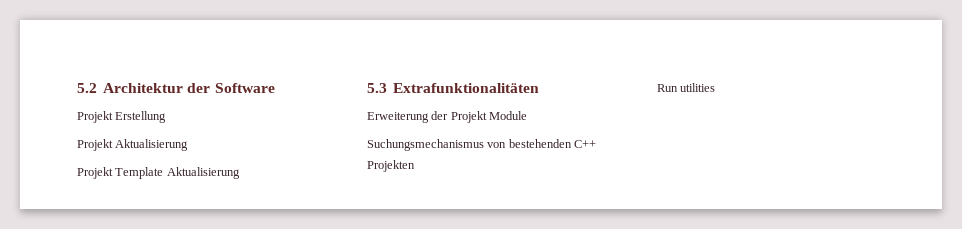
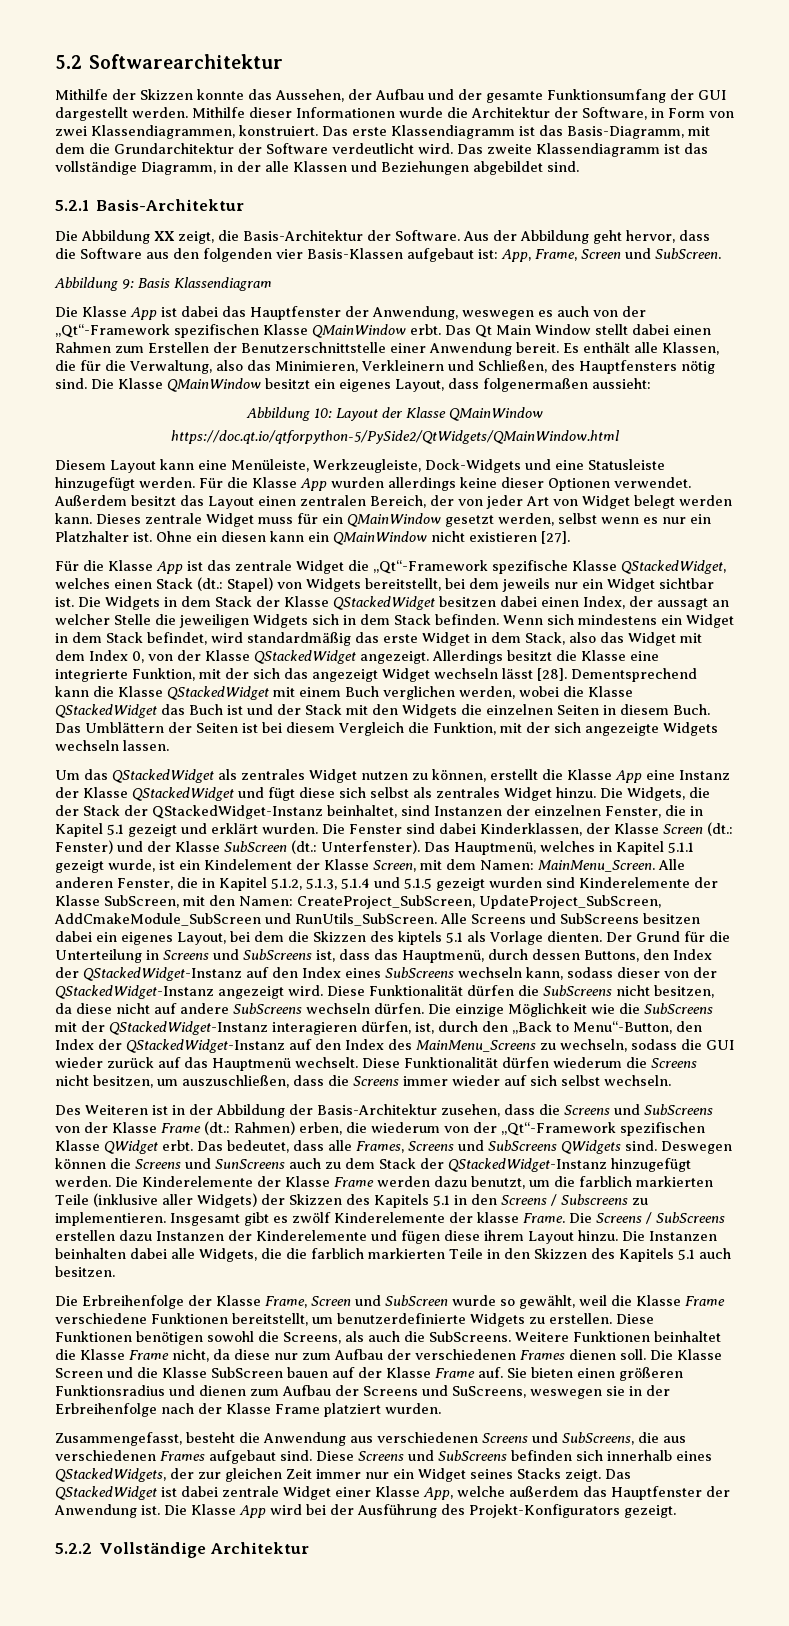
[103,83,275,93] [77,111,167,123] [77,139,189,151] [77,167,240,179] [367,83,540,93] [367,111,528,123] [367,139,597,151] [367,160,415,172] [657,83,716,92] Architektur der Software // Projekt Erstellung // Projekt Aktualisierung // Projekt Template Aktualisierung // 5.3 Extrafunktionalitäten // Erweiterung der Projekt Module // Suchungsmechanismus von bestehenden C++ Projekten // Run utilities -> [89,54,284,69] [55,89,726,103] [55,107,734,121] [55,125,710,139] [55,143,708,157] [55,161,579,175] [55,199,245,211] [55,230,710,244] [55,248,721,262] [54,277,272,291] [55,306,646,320] [55,324,711,338] [55,342,719,356] [55,360,715,374] [55,378,651,392] [245,407,543,421] [170,430,620,444] [55,459,665,473] [55,477,691,491] [54,495,732,509] [55,513,711,527] [55,531,570,545] [55,560,726,574] [55,577,714,592] [55,596,729,610] [55,614,734,628] [55,632,702,646] [55,650,659,664] [55,668,697,682] [55,686,633,700] [55,704,710,718] [55,722,718,736] [55,740,169,751] [55,769,730,783] [55,787,710,801] [55,805,703,819] [55,822,733,837] [55,840,694,855] [55,859,685,873] [55,877,718,891] [55,895,661,909] [54,913,700,926] [55,931,730,945] [55,949,712,963] [55,967,717,981] [55,985,714,999] [55,1003,713,1017] [55,1021,702,1035] [55,1039,734,1053] [55,1057,697,1071] [55,1075,671,1088] [55,1104,713,1118] [55,1121,705,1136] [55,1140,732,1154] [55,1158,691,1172] [55,1176,713,1189] [55,1193,648,1208] [55,1212,725,1226] [55,1230,717,1244] [55,1248,731,1262] [55,1266,115,1277] [55,1295,725,1309] [55,1313,654,1327] [55,1331,721,1345] [55,1349,722,1362] [55,1367,683,1381] [55,1385,670,1399] [55,1403,441,1417] [55,1432,686,1446] [55,1450,712,1464] [55,1468,631,1482] [55,1486,730,1500] [54,1504,676,1518] [55,1542,309,1558] Softwarearchitektur // Mithilfe der Skizzen konnte das Aussehen, der Aufbau und der gesamte Funktionsumfang der GUI dargestellt werden. Mithilfe dieser Informationen wurde die Architektur der Software, in Form von zwei Klassendiagrammen, konstruiert. Das erste Klassendiagramm ist das Basis-Diagramm, mit dem die Grundarchitektur der Software verdeutlicht wird. Das zweite Klassendiagramm ist das vollständige Diagramm, in der alle Klassen und Beziehungen abgebildet sind. // 5.2.1 Basis-Architektur // Die Abbildung XX zeigt, die Basis-Architektur der Software. Aus der Abbildung geht hervor, dass die Software aus den folgenden vier Basis-Klassen aufgebaut ist: App, Frame, Screen und SubScreen. // Abbildung 9: Basis Klassendiagram // Die Klasse App ist dabei das Hauptfenster der Anwendung, weswegen es auch von der „Qt“-Framework spezifischen Klasse QMainWindow erbt. Das Qt Main Window stellt dabei einen Rahmen zum Erstellen der Benutzerschnittstelle einer Anwendung bereit. Es enthält alle Klassen, die für die Verwaltung, also das Minimieren, Verkleinern und Schließen, des Hauptfensters nötig sind. Die Klasse QMainWindow besitzt ein eigenes Layout, dass folgenermaßen aussieht: // Abbildung 10: Layout der Klasse QMainWindow // https://doc.qt.io/qtforpython-5/PySide2/QtWidgets/QMainWindow.html // Diesem Layout kann eine Menüleiste, Werkzeugleiste, Dock-Widgets und eine Statusleiste hinzugefügt werden. Für die Klasse App wurden allerdings keine dieser Optionen verwendet. Außerdem besitzt das Layout einen zentralen Bereich, der von jeder Art von Widget belegt werden kann. Dieses zentrale Widget muss für ein QMainWindow gesetzt werden, selbst wenn es nur ein Platzhalter ist. Ohne ein diesen kann ein QMainWindow nicht existieren [27]. // Für die Klasse App ist das zentrale Widget die „Qt“-Framework spezifische Klasse QStackedWidget, welches einen Stack (dt.: Stapel) von Widgets bereitstellt, bei dem jeweils nur ein Widget sichtbar ist. Die Widgets in dem Stack der Klasse QStackedWidget besitzen dabei einen Index, der aussagt an welcher Stelle die jeweiligen Widgets sich in dem Stack befinden. Wenn sich mindestens ein Widget in dem Stack befindet, wird standardmäßig das erste Widget in dem Stack, also das Widget mit dem Index 0, von der Klasse QStackedWidget angezeigt. Allerdings besitzt die Klasse eine integrierte Funktion, mit der sich das angezeigt Widget wechseln lässt [28]. Dementsprechend kann die Klasse QStackedWidget mit einem Buch verglichen werden, wobei die Klasse QStackedWidget das Buch ist und der Stack mit den Widgets die einzelnen Seiten in diesem Buch. Das Umblättern der Seiten ist bei diesem Vergleich die Funktion, mit der sich angezeigte Widgets wechseln lassen. // Um das QStackedWidget als zentrales Widget nutzen zu können, erstellt die Klasse App eine Instanz der Klasse QStackedWidget und fügt diese sich selbst als zentrales Widget hinzu. Die Widgets, die der Stack der QStackedWidget-Instanz beinhaltet, sind Instanzen der einzelnen Fenster, die in Kapitel 5.1 gezeigt und erklärt wurden. Die Fenster sind dabei Kinderklassen, der Klasse Screen (dt.: Fenster) und der Klasse SubScreen (dt.: Unterfenster). Das Hauptmenü, welches in Kapitel 5.1.1 gezeigt wurde, ist ein Kindelement der Klasse Screen, mit dem Namen: MainMenu_Screen. Alle anderen Fenster, die in Kapitel 5.1.2, 5.1.3, 5.1.4 und 5.1.5 gezeigt wurden sind Kinderelemente der Klasse SubScreen, mit den Namen: CreateProject_SubScreen, UpdateProject_SubScreen, AddCmakeModule_SubScreen und RunUtils_SubScreen. Alle Screens und SubScreens besitzen dabei ein eigenes Layout, bei dem die Skizzen des kiptels 5.1 als Vorlage dienten. Der Grund für die Unterteilung in Screens und SubScreens ist, dass das Hauptmenü, durch dessen Buttons, den Index der QStackedWidget-Instanz auf den Index eines SubScreens wechseln kann, sodass dieser von der QStackedWidget-Instanz angezeigt wird. Diese Funktionalität dürfen die SubScreens nicht besitzen, da diese nicht auf andere SubScreens wechseln dürfen. Die einzige Möglichkeit wie die SubScreens mit der QStackedWidget-Instanz interagieren dürfen, ist, durch den „Back to Menu“-Button, den Index der QStackedWidget-Instanz auf den Index des MainMenu_Screens zu wechseln, sodass die GUI wieder zurück auf das Hauptmenü wechselt. Diese Funktionalität dürfen wiederum die Screens nicht besitzen, um auszuschließen, dass die Screens immer wieder auf sich selbst wechseln. // Des Weiteren ist in der Abbildung der Basis-Architektur zusehen, dass die Screens und SubScreens von der Klasse Frame (dt.: Rahmen) erben, die wiederum von der „Qt“-Framework spezifischen Klasse QWidget erbt. Das bedeutet, dass alle Frames, Screens und SubScreens QWidgets sind. Deswegen können die Screens und SunScreens auch zu dem Stack der QStackedWidget-Instanz hinzugefügt werden. Die Kinderelemente der Klasse Frame werden dazu benutzt, um die farblich markierten Teile (inklusive aller Widgets) der Skizzen des Kapitels 5.1 in den Screens / Subscreens zu implementieren. Insgesamt gibt es zwölf Kinderelemente der klasse Frame. Die Screens / SubScreens erstellen dazu Instanzen der Kinderelemente und fügen diese ihrem Layout hinzu. Die Instanzen beinhalten dabei alle Widgets, die die farblich markierten Teile in den Skizzen des Kapitels 5.1 auch besitzen. // Die Erbreihenfolge der Klasse Frame, Screen und SubScreen wurde so gewählt, weil die Klasse Frame verschiedene Funktionen bereitstellt, um benutzerdefinierte Widgets zu erstellen. Diese Funktionen benötigen sowohl die Screens, als auch die SubScreens. Weitere Funktionen beinhaltet die Klasse Frame nicht, da diese nur zum Aufbau der verschiedenen Frames dienen soll. Die Klasse Screen und die Klasse SubScreen bauen auf der Klasse Frame auf. Sie bieten einen größeren Funktionsradius und dienen zum Aufbau der Screens und SuScreens, weswegen sie in der Erbreihenfolge nach der Klasse Frame platziert wurden. // Zusammengefasst, besteht die Anwendung aus verschiedenen Screens und SubScreens, die aus verschiedenen Frames aufgebaut sind. Diese Screens und SubScreens befinden sich innerhalb eines QStackedWidgets, der zur gleichen Zeit immer nur ein Widget seines Stacks zeigt. Das QStackedWidget ist dabei zentrale Widget einer Klasse App, welche außerdem das Hauptfenster der Anwendung ist. Die Klasse App wird bei der Ausführung des Projekt-Konfigurators gezeigt. // 5.2.2 Vollständige Architektur

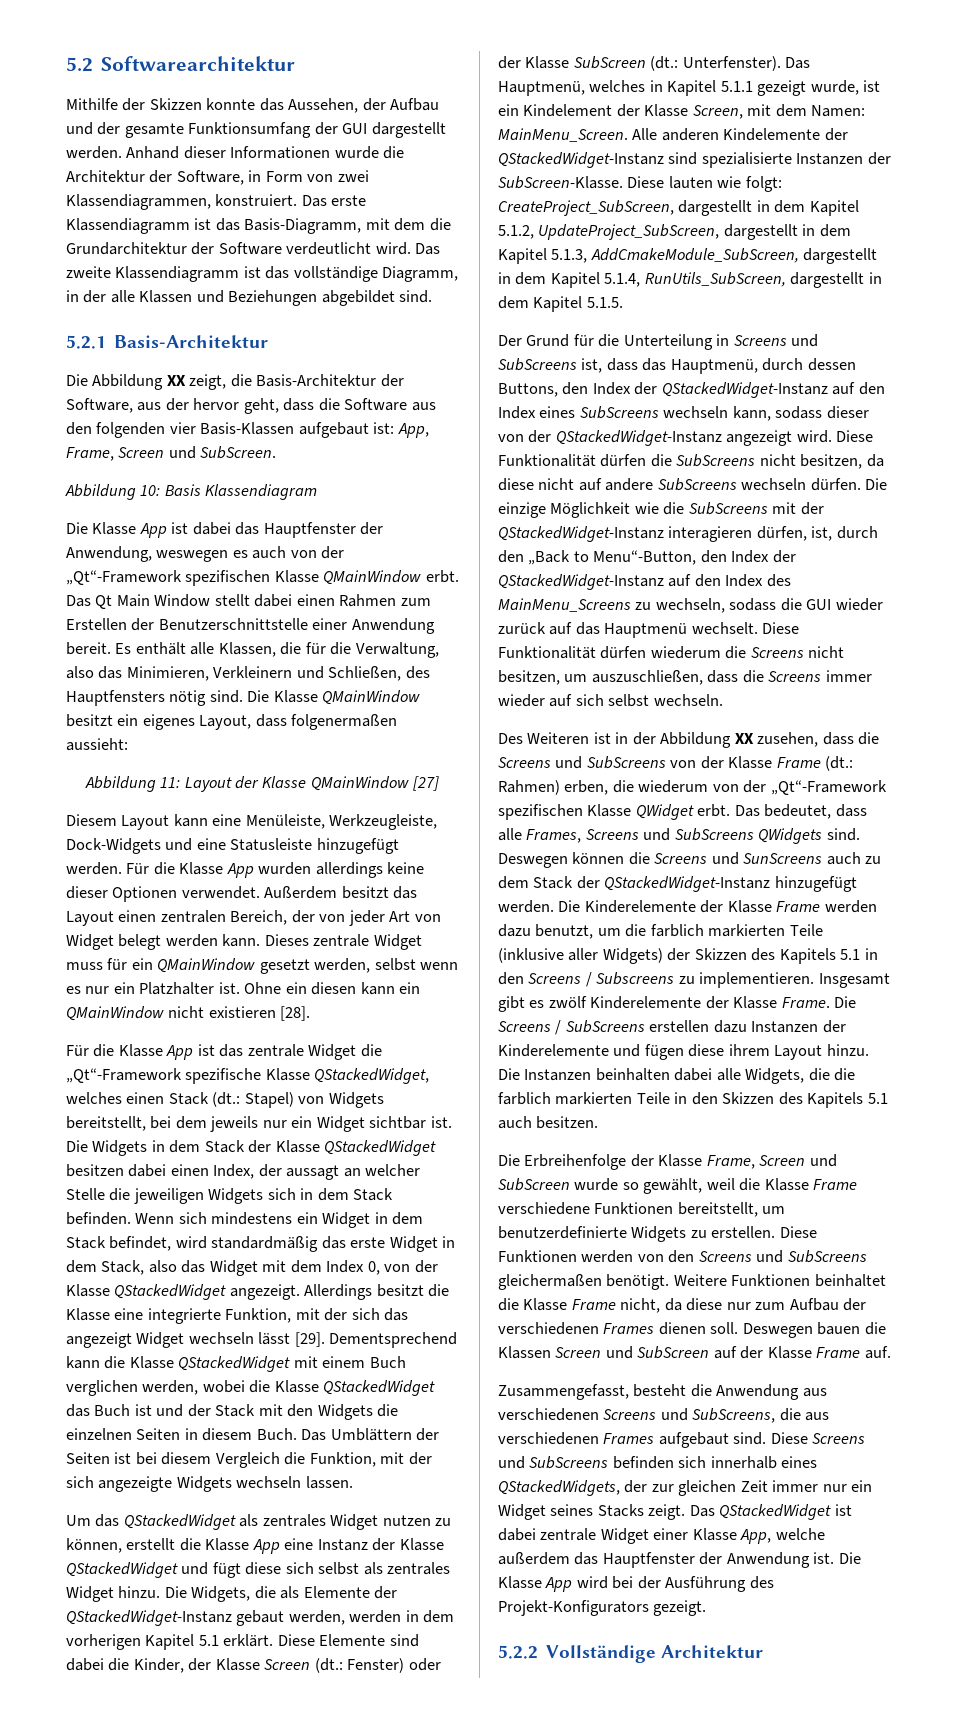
[192,107,245,118] Mithilfe -> [126,146,180,159] Anhand
[395,230,675,244] Software. Aus der Abbildung geht hervor, -> [66,398,279,414] Software, aus der hervor geht,
[122,279,134,289] 9: -> [140,485,161,496] 10:
[313,408,332,418] 10: -> [160,777,181,788] 11:
[170,430,620,444] // https://doc.qt.io/qtforpython-5/PySide2/QtWidgets/QMainWindow.html -> [413,776,440,791] [27]
[541,531,570,544] [27]. -> [280,1006,311,1021] [28].
[537,668,567,681] [28]. -> [294,1332,325,1347] [29].
[55,805,703,819] [55,823,582,837] der Stack der QStackedWidget-Instanz beinhaltet, sind Instanzen der einzelnen Fenster, die in Kapitel 5.1 gezeigt und erklärt wurden. Die Fenster sind dabei Kinderklassen, -> [280,1586,398,1599] [66,1610,455,1626] [66,1634,419,1650] [66,1658,184,1673] als Elemente der QStackedWidget-Instanz gebaut werden, werden in dem vorherigen Kapitel 5.1 erklärt. Diese Elemente sind dabei die Kinder,
[117,841,143,852] und -> [408,1658,441,1671] oder
[117,877,718,891] [55,895,661,909] [54,913,700,926] [55,931,602,945] Fenster, die in Kapitel 5.1.2, 5.1.3, 5.1.4 und 5.1.5 gezeigt wurden sind Kinderelemente der Klasse SubScreen, mit den Namen: CreateProject_SubScreen, UpdateProject_SubScreen, AddCmakeModule_SubScreen und RunUtils_SubScreen. Alle Screens und SubScreens besitzen dabei ein eigenes Layout, bei dem die Skizzen des kiptels 5.1 als Vorlage dienten. -> [723,128,848,141] [498,152,891,168] [498,176,782,192] [498,200,859,216] [498,224,851,240] [498,248,878,264] [498,272,882,288] [498,296,623,312] Kindelemente der QStackedWidget-Instanz sind spezialisierte Instanzen der SubScreen-Klasse. Diese lauten wie folgt: CreateProject_SubScreen, dargestellt in dem Kapitel 5.1.2, UpdateProject_SubScreen, dargestellt in dem Kapitel 5.1.3, AddCmakeModule_SubScreen, dargestellt in dem Kapitel 5.1.4, RunUtils_SubScreen, dargestellt in dem Kapitel 5.1.5. //
[289,1104,437,1115] der Basis-Architektur -> [734,733,754,744] XX
[477,1212,519,1223] klasse -> [733,996,778,1009] Klasse
[136,1331,511,1345] benötigen sowohl die Screens, als auch die SubScreens. -> [581,1250,867,1263] [498,1274,670,1290] werden von den Screens und SubScreens gleichermaßen benötigt.
[650,1349,722,1360] [55,1367,328,1378] Die Klasse Screen und die Klasse SubScreen bauen -> [742,1322,886,1338] [498,1346,710,1359] Deswegen bauen die Klassen Screen und SubScreen
[507,1367,683,1381] [55,1385,670,1399] [55,1403,441,1417] Sie bieten einen größeren Funktionsradius und dienen zum Aufbau der Screens und SuScreens, weswegen sie in der Erbreihenfolge nach der Klasse Frame platziert wurden. -> (891, 1352) none

